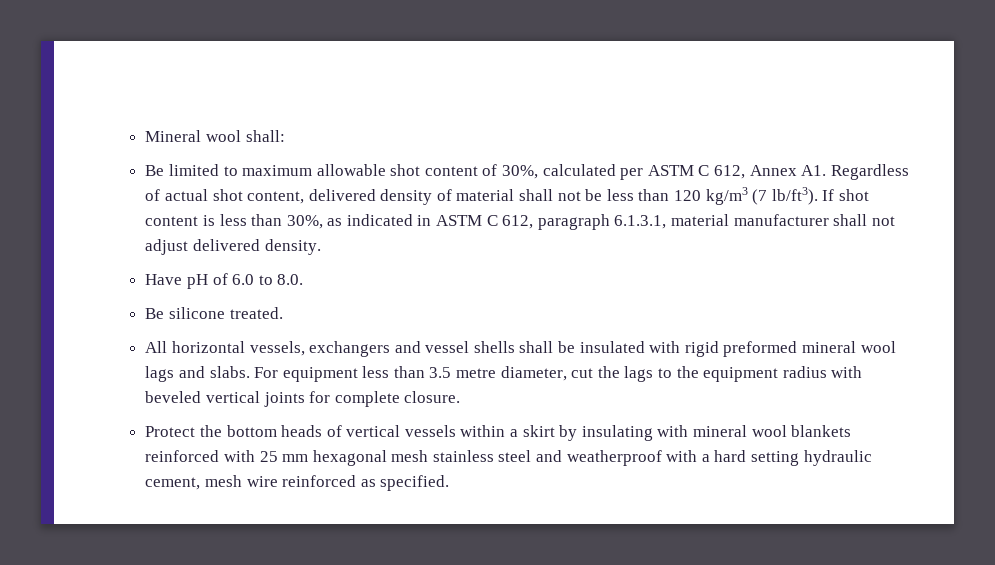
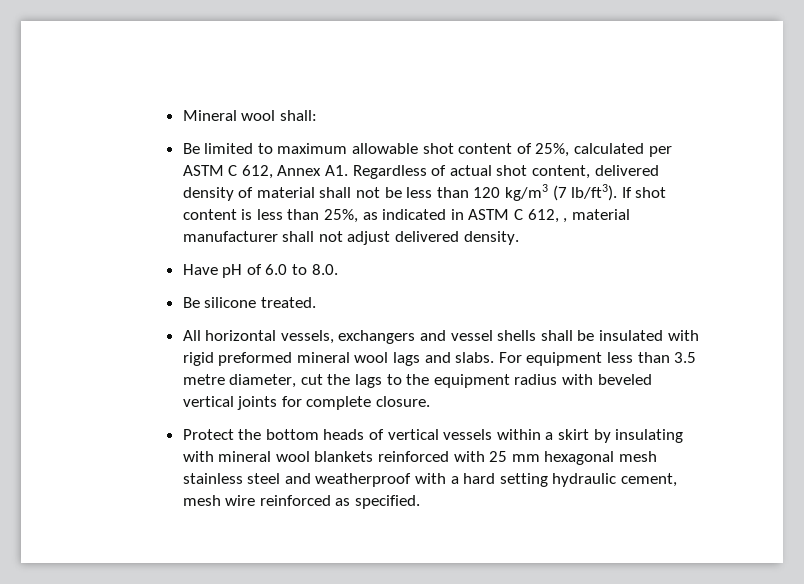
[502,165,539,179] 30%, -> [535,143,570,157] 25%,
[286,215,323,229] 30%, -> [323,209,358,223] 25%,
[537,214,667,230] paragraph 6.1.3.1, -> [563,218,568,223] ,

